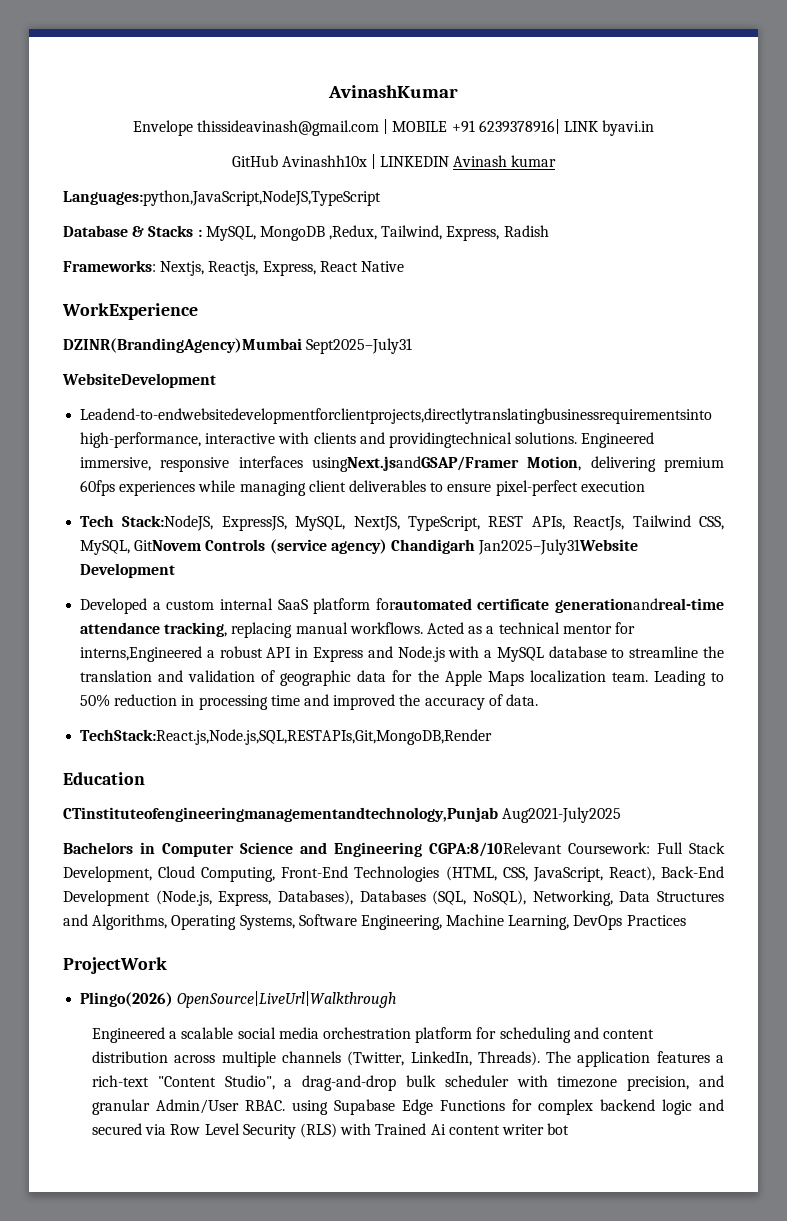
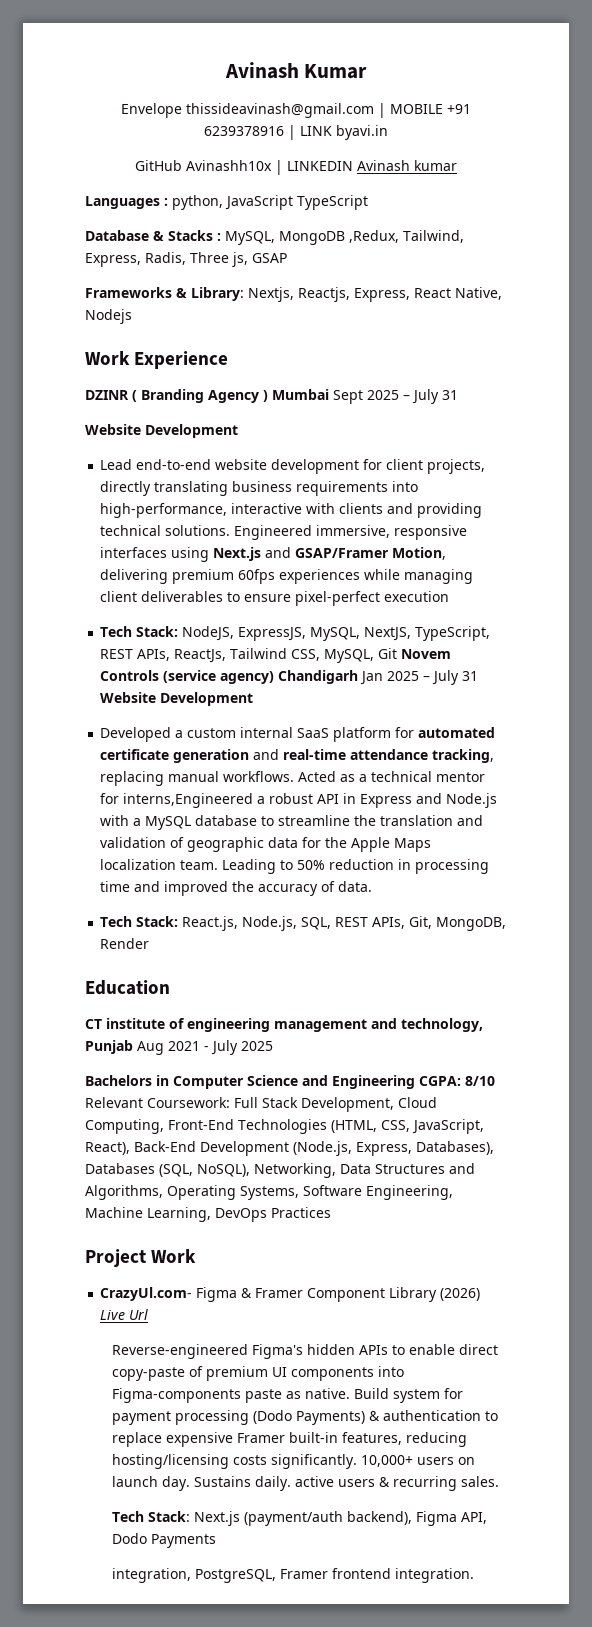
[328,85,458,98] AvinashKumar -> [224,62,368,79] Avinash Kumar
[478,119,560,134] 6239378916| -> [204,125,296,140] 6239378916 |
[63,190,381,206] Languages:python,JavaScript,NodeJS,TypeScript -> [85,195,368,210] Languages : python, JavaScript TypeScript
[503,225,549,237] [63,260,404,276] [62,303,198,320] [63,338,413,354] [62,373,216,388] [80,408,713,424] Radish // Frameworks: Nextjs, Reactjs, Express, React Native // WorkExperience // DZINR(BrandingAgency)Mumbai Sept2025–July31 // WebsiteDevelopment // Leadend-to-endwebsitedevelopmentforclientprojects,directlytranslatingbusinessrequirementsinto -> [145,252,287,267] [85,287,502,302] [85,309,132,324] [85,351,229,369] [85,389,458,404] [85,424,238,438] [100,459,486,474] [100,481,419,496] Radis, Three js, GSAP // Frameworks & Library: Nextjs, Reactjs, Express, React Native, Nodejs // Work Experience // DZINR ( Branding Agency ) Mumbai Sept 2025 – July 31 // Website Development // Lead end-to-end website development for client projects, directly translating business requirements into
[388,432,512,448] providingtechnical -> [417,503,483,518] [100,525,162,536] providing technical
[312,456,520,472] usingNext.jsandGSAP/Framer -> [171,547,390,562] using Next.js and GSAP/Framer
[122,515,214,531] Stack:NodeJS, -> [136,626,235,641] Stack: NodeJS,
[134,540,202,551] GitNovem -> [378,648,452,659] Git Novem
[478,539,639,555] Jan2025–July31Website -> [360,670,479,685] [100,692,157,703] Jan 2025 – July 31 Website
[375,598,724,613] forautomated certificate generationandreal-time -> [395,727,496,738] [100,749,347,763] for automated certificate generation and real-time
[80,729,493,745] [63,772,145,785] [63,807,622,823] TechStack:React.js,Node.js,SQL,RESTAPIs,Git,MongoDB,Render // Education // CTinstituteofengineeringmanagementandtechnology,Punjab Aug2021-July2025 -> [100,916,507,931] [100,938,150,949] [85,980,170,995] [85,1018,483,1032] [85,1040,273,1055] Tech Stack: React.js, Node.js, SQL, REST APIs, Git, MongoDB, Render // Education // CT institute of engineering management and technology, Punjab Aug 2021 - July 2025
[429,842,562,857] CGPA:8/10Relevant -> [419,1076,495,1086] [85,1097,143,1108] CGPA: 8/10 Relevant
[63,957,167,974] [80,991,397,1008] [92,1027,654,1043] [92,1051,724,1067] [92,1075,724,1091] [92,1099,724,1115] [92,1123,570,1139] ProjectWork // Plingo(2026) OpenSource|LiveUrl|Walkthrough // Engineered a scalable social media orchestration platform for scheduling and content distribution across multiple channels (Twitter, LinkedIn, Threads). The application features a rich-text "Content Studio", a drag-and-drop bulk scheduler with timezone precision, and granular Admin/User RBAC. using Supabase Edge Functions for complex backend logic and secured via Row Level Security (RLS) with Trained Ai content writer bot -> [85,1249,197,1267] [100,1287,481,1302] [100,1309,149,1320] [112,1344,499,1359] [112,1366,405,1381] [112,1388,464,1403] [112,1410,499,1425] [112,1432,468,1447] [112,1454,476,1469] [112,1476,500,1491] [112,1511,488,1526] [112,1533,217,1548] [112,1568,475,1583] Project Work // CrazyUl.com- Figma & Framer Component Library (2026) Live Url // Reverse-engineered Figma's hidden APIs to enable direct copy-paste of premium UI components into Figma-components paste as native. Build system for payment processing (Dodo Payments) & authentication to replace expensive Framer built-in features, reducing hosting/licensing costs significantly. 10,000+ users on launch day. Sustains daily. active users & recurring sales. // Tech Stack: Next.js (payment/auth backend), Figma API, Dodo Payments // integration, PostgreSQL, Framer frontend integration.

